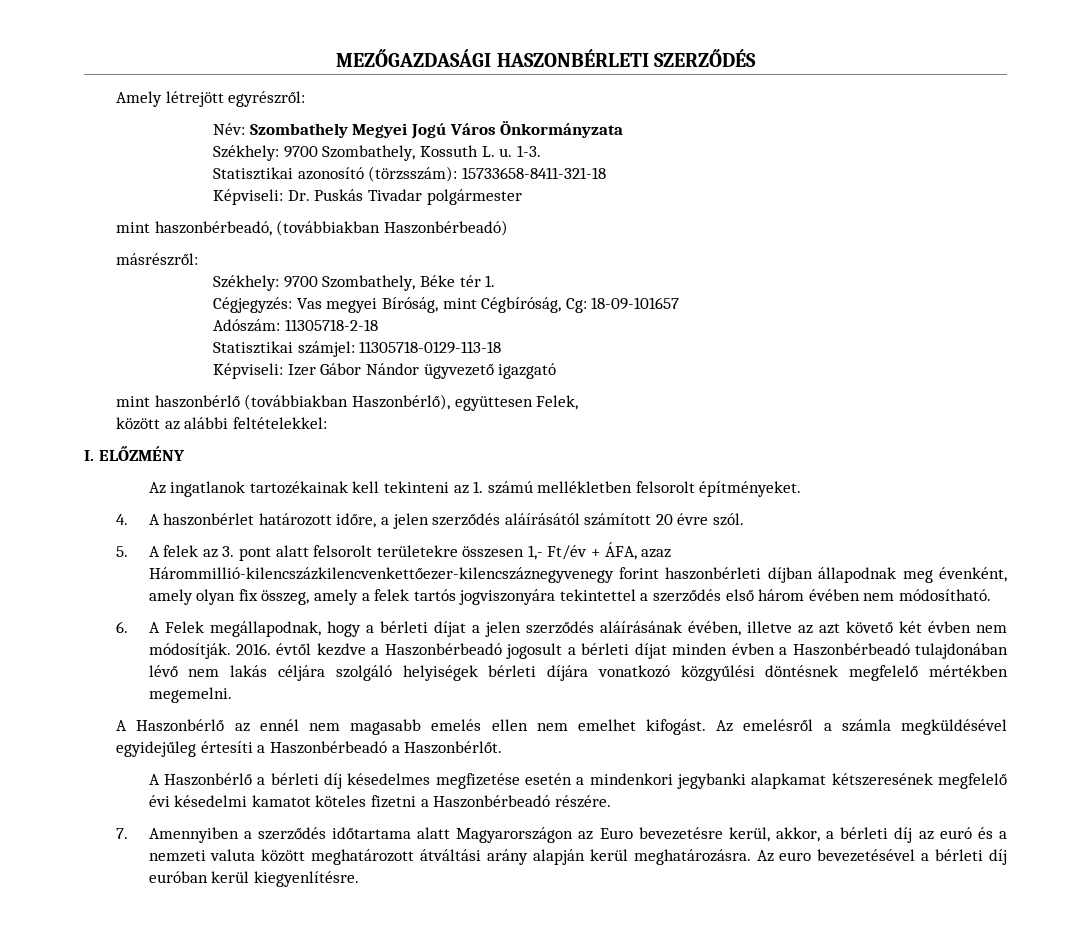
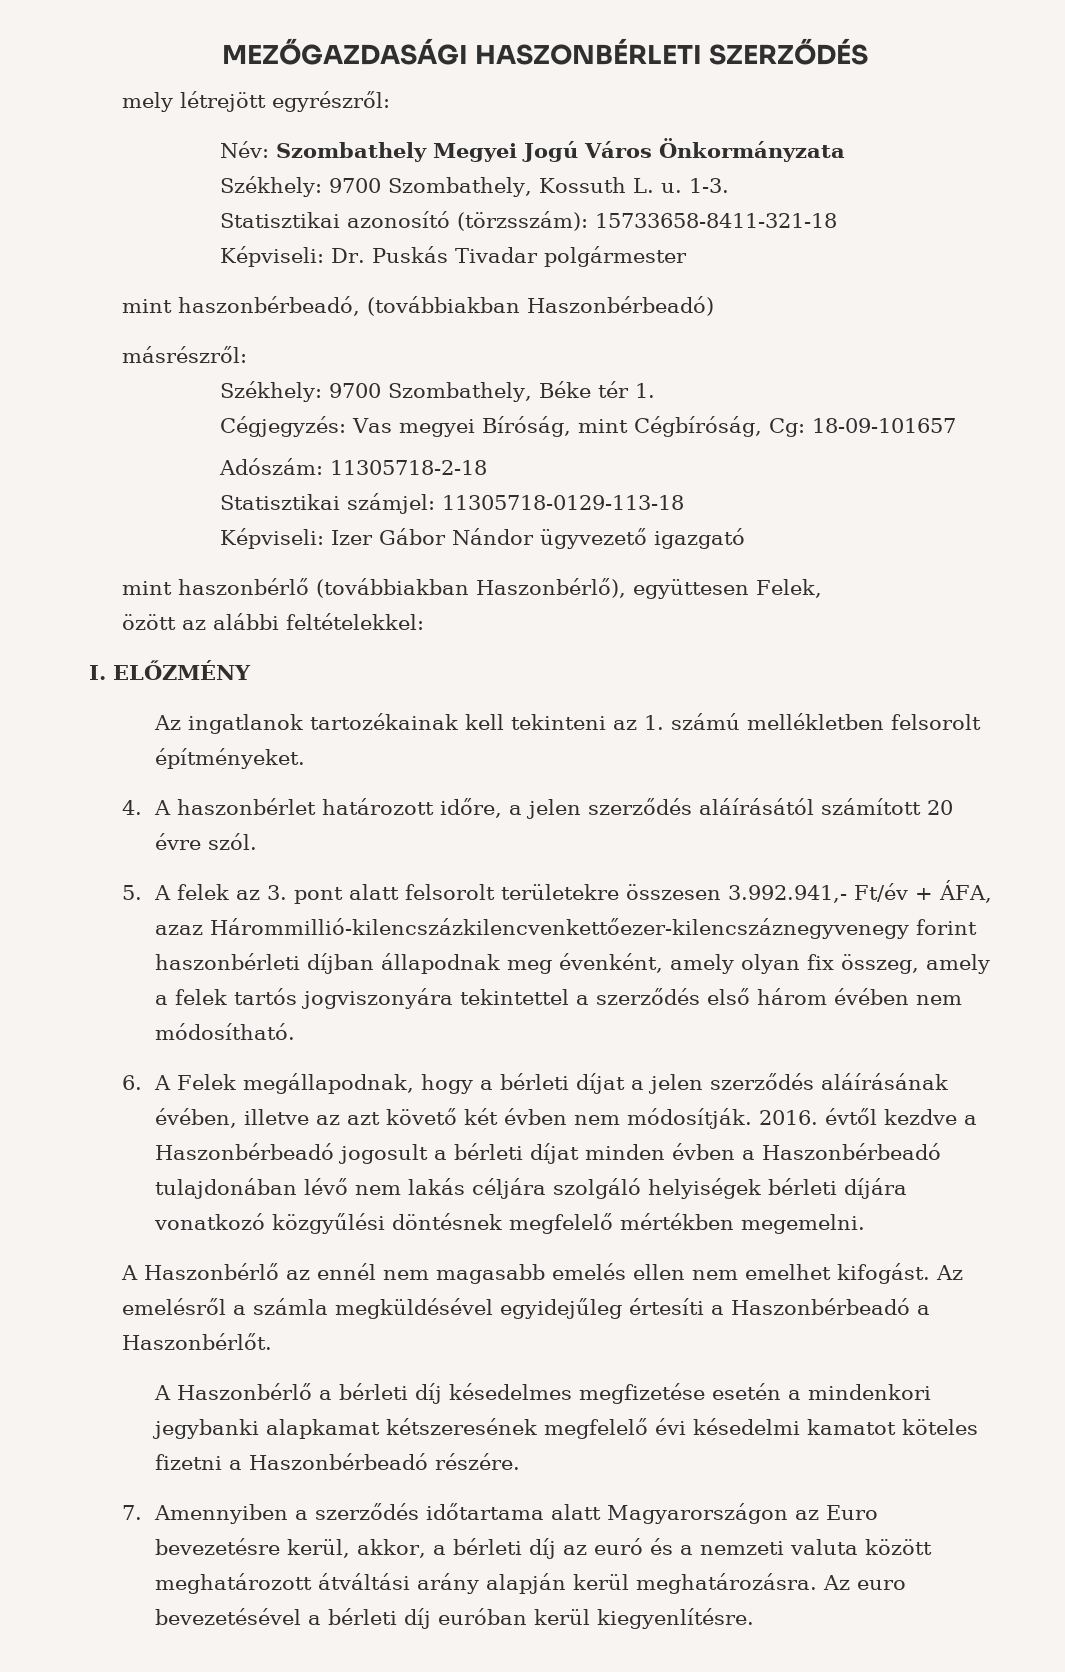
[116,91,163,107] Amely -> [121,92,173,112] mely
[116,417,161,430] között -> [121,614,176,630] özött
[527,545,543,560] 1,- -> [727,885,847,903] 3.992.941,-

